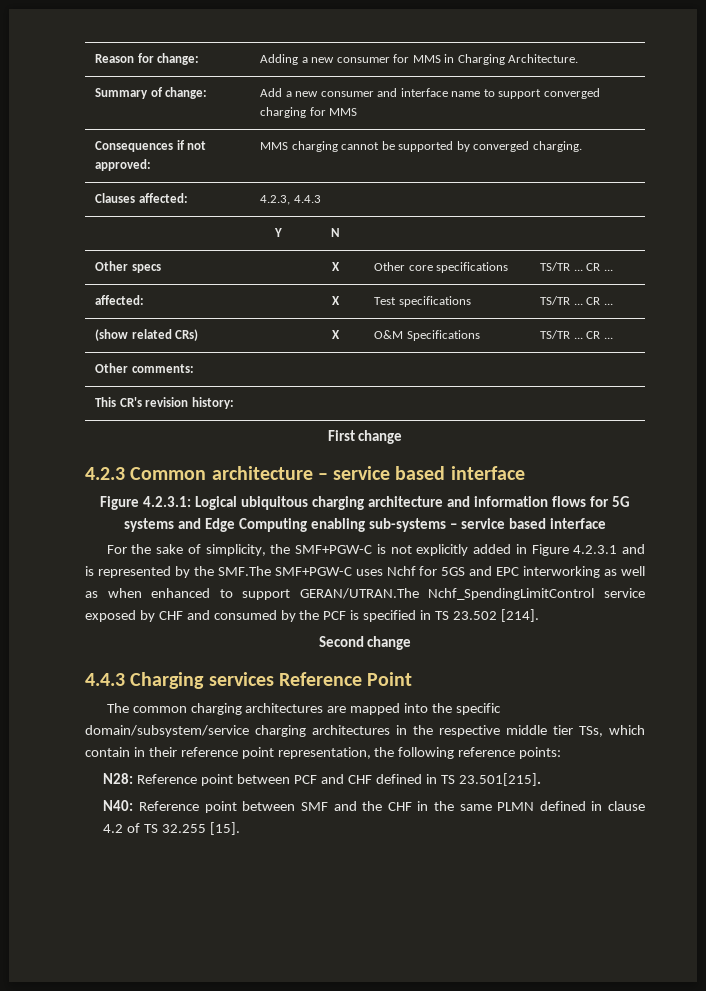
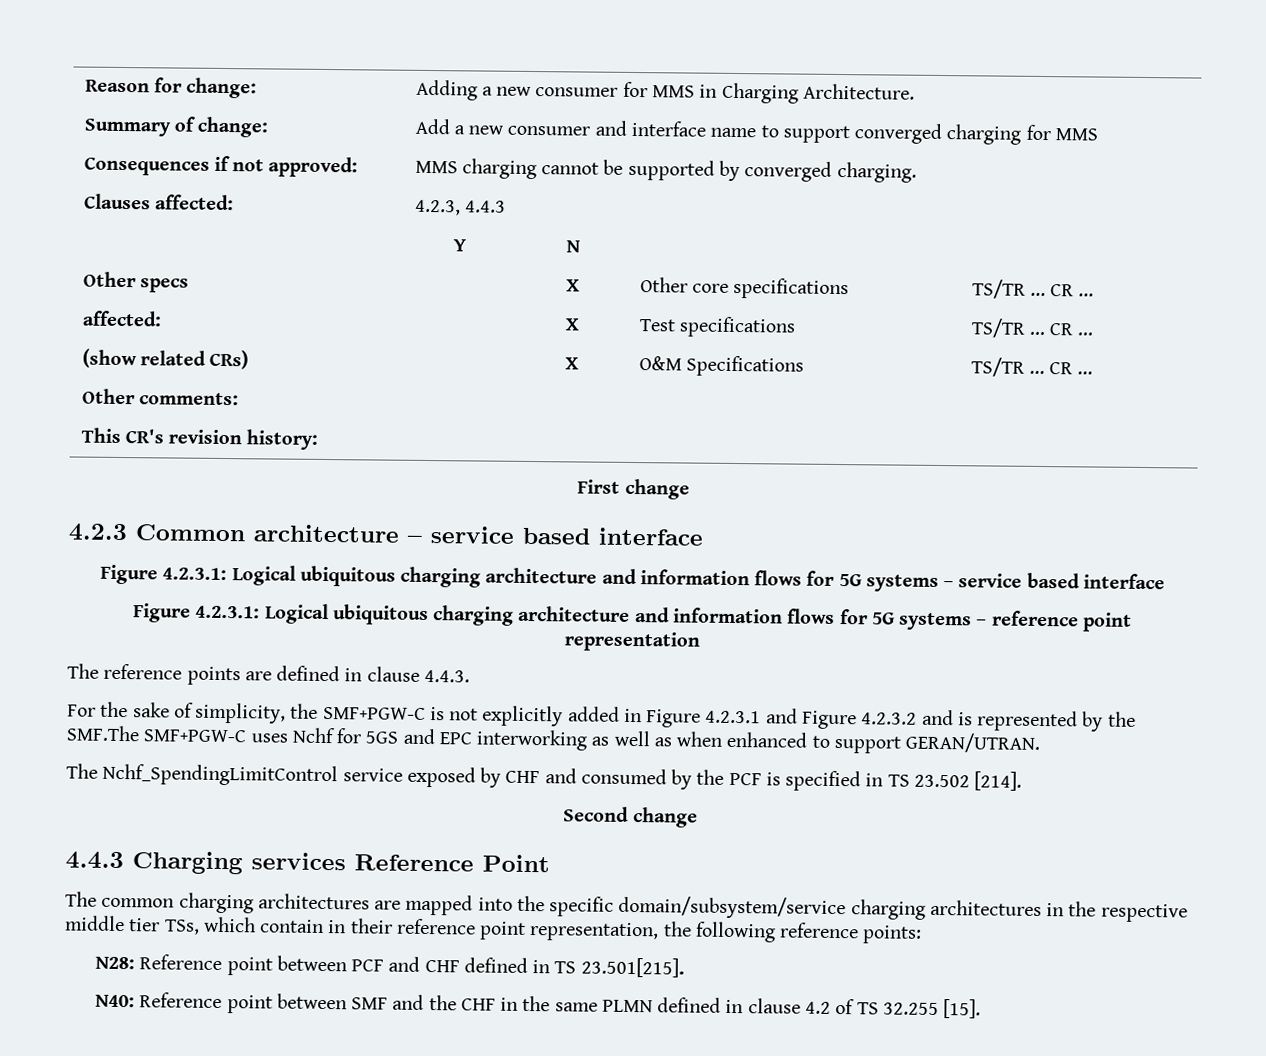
[178,518,606,532] and Edge Computing enabling sub-systems – service based interface -> [943,572,1165,590] [133,603,1132,632] [563,631,700,652] [67,663,470,686] – service based interface // Figure 4.2.3.1: Logical ubiquitous charging architecture and information flows for 5G systems – reference point representation // The reference points are defined in clause 4.4.3.
(646, 549) none -> [801,709,954,730] Figure 4.2.3.2 and
[299,588,419,599] GERAN/UTRAN.The -> [905,732,1042,753] [66,763,98,779] GERAN/UTRAN. // The

